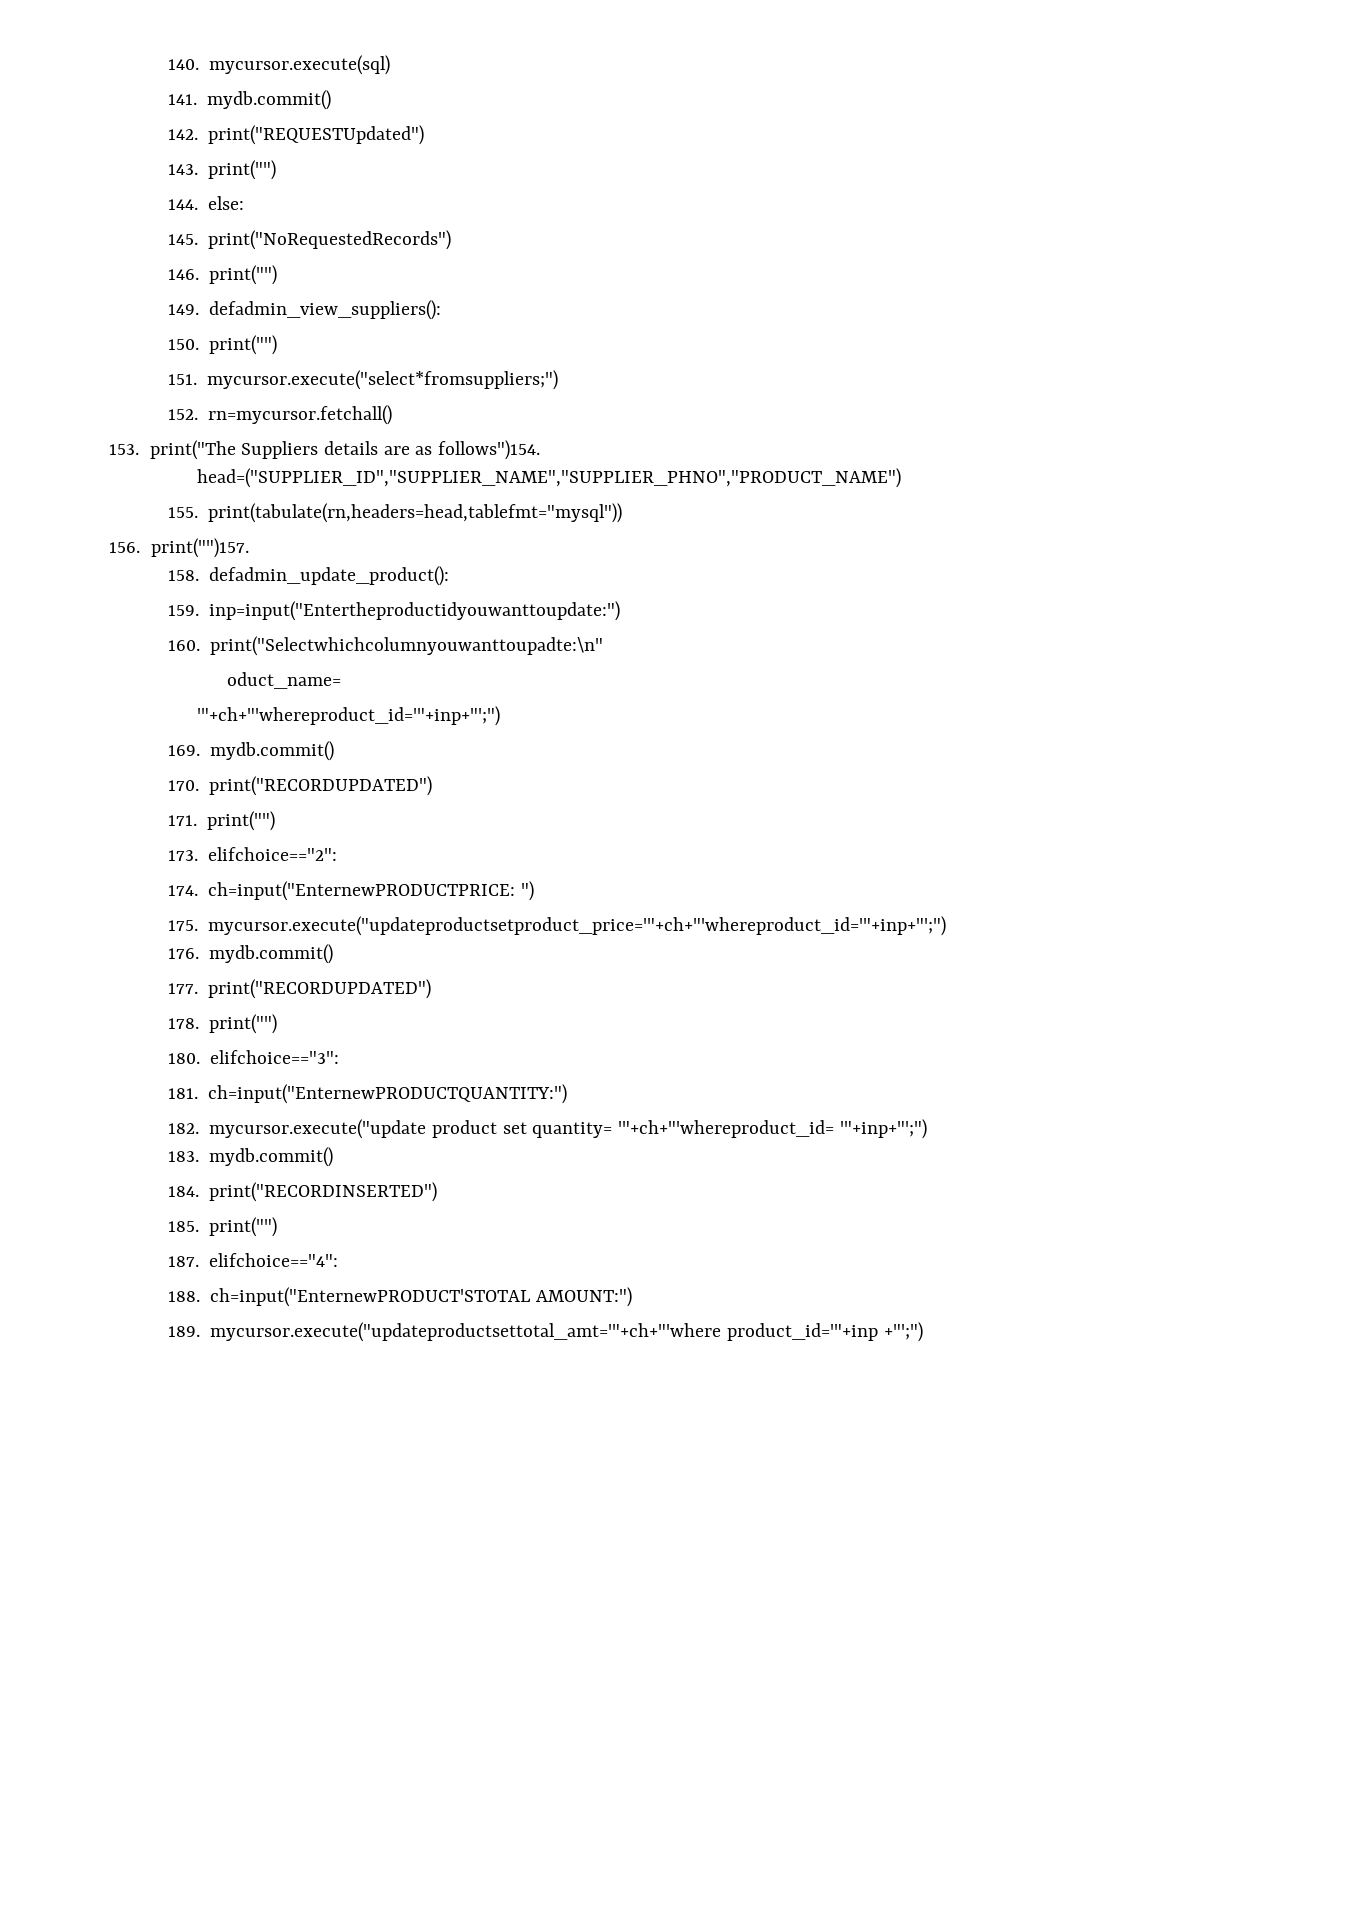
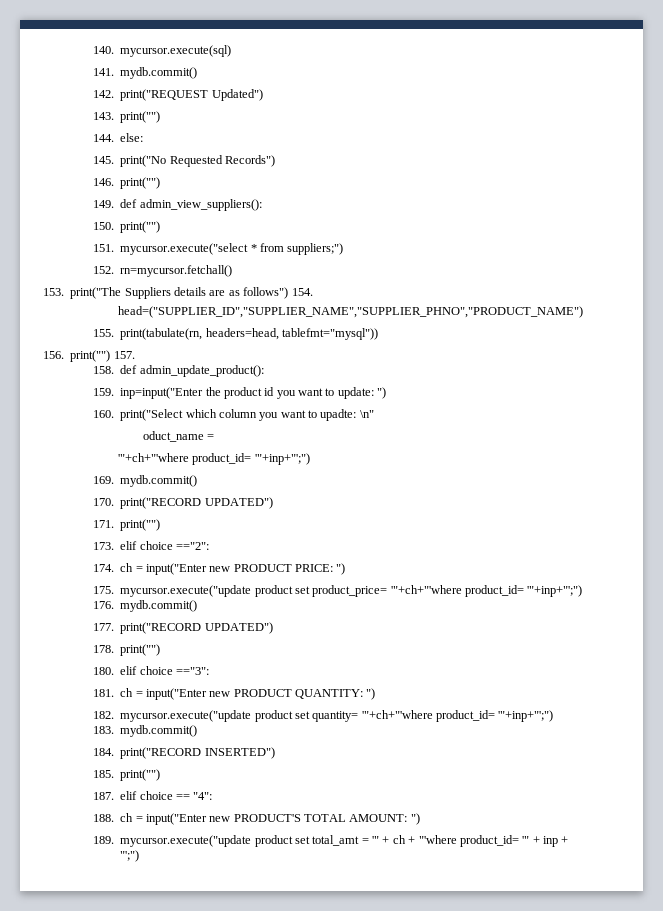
[208,125,425,145] print("REQUESTUpdated") -> [120,89,263,101] print("REQUEST Updated")
[208,230,452,250] print("NoRequestedRecords") -> [120,155,275,167] print("No Requested Records")
[209,300,442,320] defadmin_view_suppliers(): -> [120,199,262,211] def admin_view_suppliers():
[207,370,559,390] mycursor.execute("select*fromsuppliers;") -> [120,243,344,255] mycursor.execute("select * from suppliers;")
[437,440,540,460] follows")154. -> [243,287,313,299] follows") 154.
[208,503,623,523] print(tabulate(rn,headers=head,tablefmt="mysql")) -> [120,328,378,340] print(tabulate(rn, headers=head, tablefmt="mysql"))
[150,538,249,558] print("")157. -> [70,350,135,362] print("") 157.
[209,566,450,586] defadmin_update_product(): -> [120,365,264,377] def admin_update_product():
[209,601,621,621] [167,636,604,656] [226,672,341,689] [197,706,501,726] inp=input("Entertheproductidyouwanttoupdate:") // 160. print("Selectwhichcolumnyouwanttoupadte:\n" // oduct_name= // '"+ch+"'whereproduct_id='"+inp+"';") -> [120,387,387,399] [92,409,374,421] [142,431,215,442] [117,453,310,465] inp=input("Enter the product id you want to update: ") // 160. print("Select which column you want to upadte: \n" // oduct_name = // '"+ch+"'where product_id= '"+inp+"';")
[209,776,433,796] print("RECORDUPDATED") -> [120,497,273,509] print("RECORD UPDATED")
[208,847,338,861] [167,881,535,901] [167,916,947,936] elifchoice=="2": // 174. ch=input("EnternewPRODUCTPRICE: ") // 175. mycursor.execute("updateproductsetproduct_price='"+ch+"'whereproduct_id='"+inp+"';") -> [120,541,209,550] [92,563,346,575] [92,585,583,597] elif choice =="2": // 174. ch = input("Enter new PRODUCT PRICE: ") // 175. mycursor.execute("update product set product_price= '"+ch+"'where product_id= '"+inp+"';")
[208,979,432,999] print("RECORDUPDATED") -> [120,622,273,634] print("RECORD UPDATED")
[210,1050,340,1064] [167,1084,568,1104] elifchoice=="3": // 181. ch=input("EnternewPRODUCTQUANTITY:") -> [120,666,209,675] [92,688,376,700] elif choice =="3": // 181. ch = input("Enter new PRODUCT QUANTITY: ")
[618,1120,835,1138] '"+ch+"'whereproduct_id= -> [361,710,496,722] '"+ch+"'where product_id=
[209,1182,438,1202] print("RECORDINSERTED") -> [120,747,275,759] print("RECORD INSERTED")
[209,1253,339,1267] [167,1287,633,1307] [167,1322,923,1342] elifchoice=="4": // 188. ch=input("EnternewPRODUCT'STOTAL AMOUNT:") // 189. mycursor.execute("updateproductsettotal_amt='"+ch+"'where product_id='"+inp +"';") -> [120,791,213,800] [92,813,420,825] [92,835,569,847] [120,850,140,862] elif choice == "4": // 188. ch = input("Enter new PRODUCT'S TOTAL AMOUNT: ") // 189. mycursor.execute("update product set total_amt = '" + ch + "'where product_id= '" + inp + "';")

